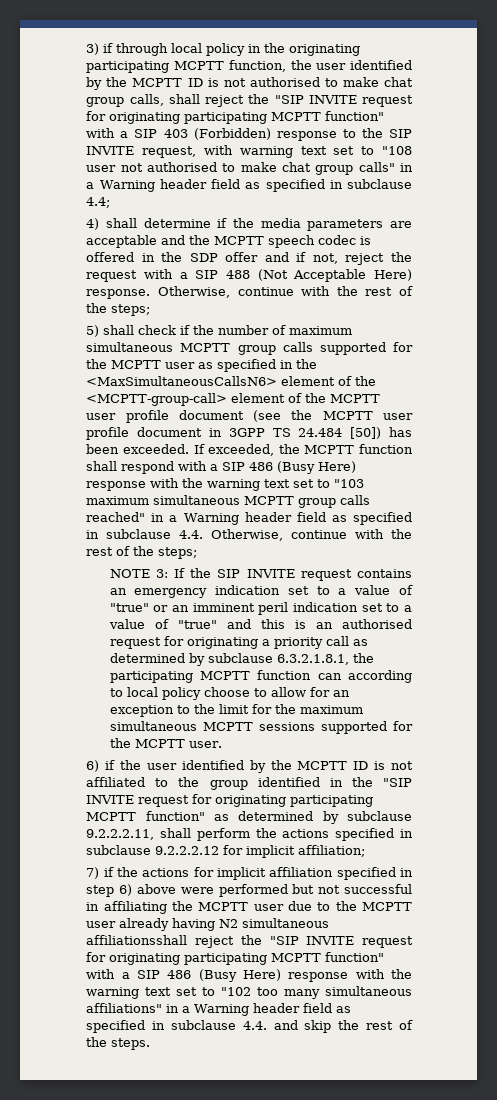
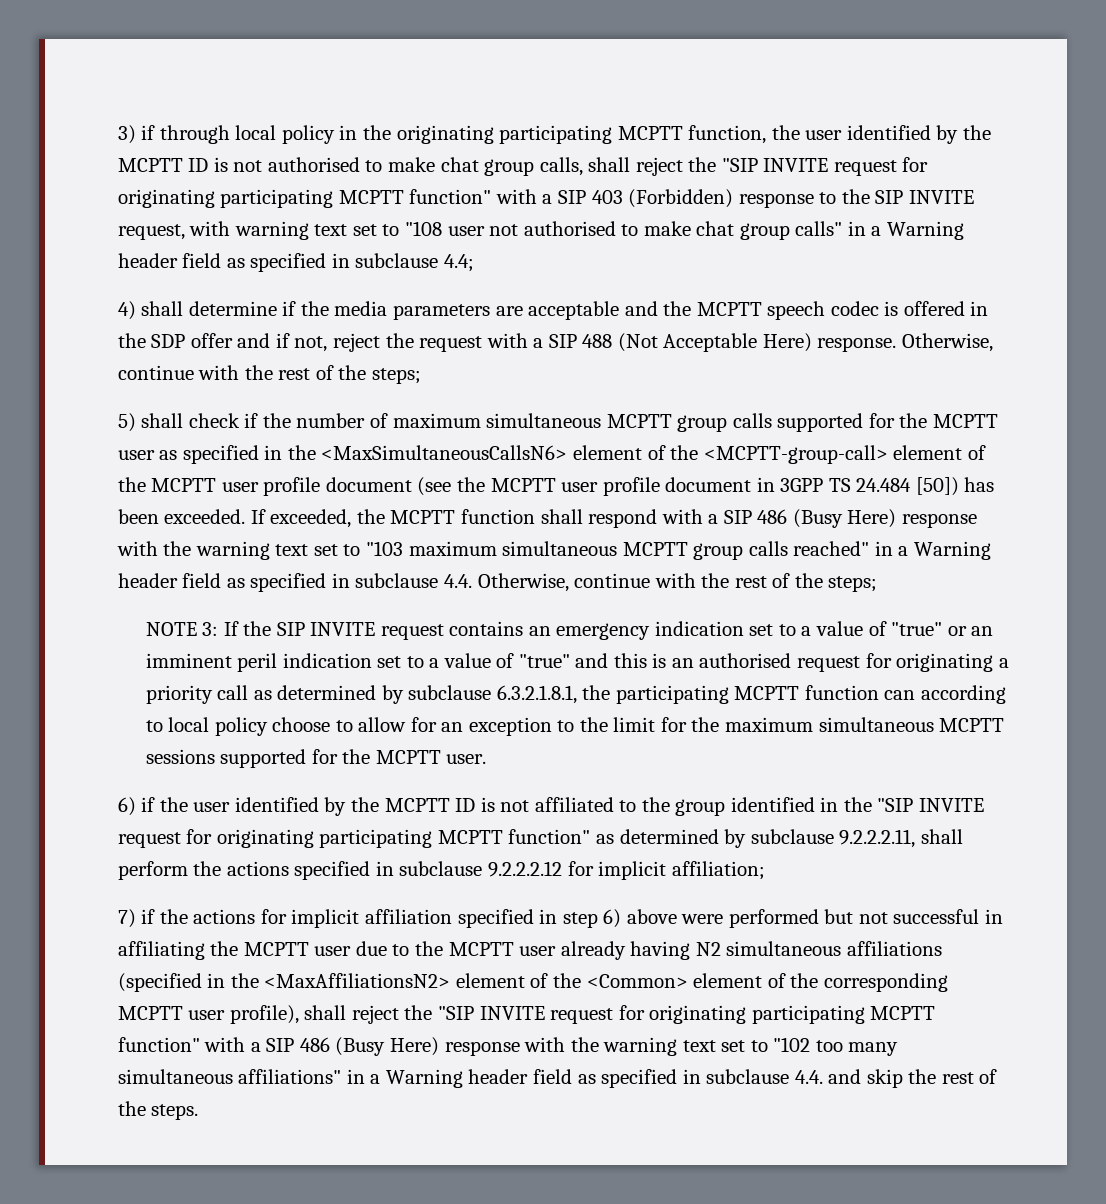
[86,935,188,945] affiliationsshall -> [846,941,942,956] [117,973,948,992] [117,1005,347,1024] affiliations (specified in the <MaxAffiliationsN2> element of the <Common> element of the corresponding MCPTT user profile), shall

